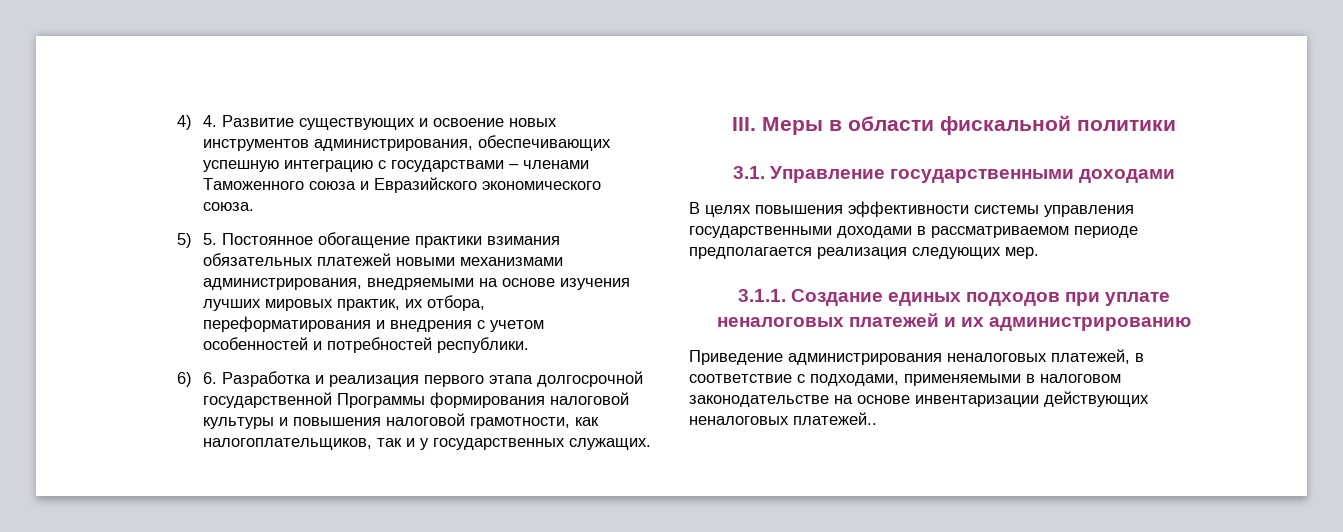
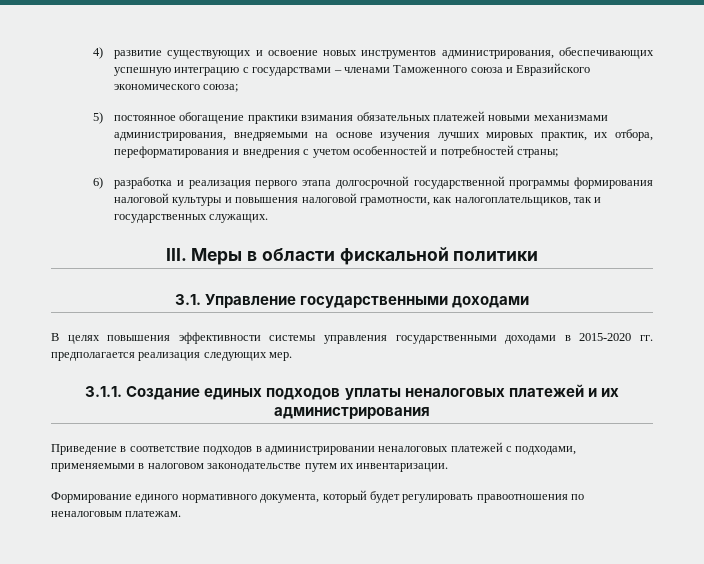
[203,115,295,127] 4. Развитие -> [114,50,163,59] развитие
[203,202,255,211] союза. -> [203,84,239,92] союза;
[203,233,314,245] 5. Постоянное -> [114,115,177,121] постоянное
[437,337,530,353] республики. -> [517,149,559,158] страны;
[203,371,312,387] 6. Разработка -> [114,177,173,189] разработка
[337,393,426,408] Программы -> [509,180,571,189] программы
[420,438,430,450] у -> (602, 200) none
[931,226,1138,238] рассматриваемом периоде -> [579,333,654,341] 2015-2020 гг.
[1065,292,1171,306] при уплате -> [344,388,401,400] уплаты
[989,317,1192,331] администрированию -> [274,407,430,419] администрирования
[788,349,1144,365] [689,374,792,383] администрирования неналоговых платежей, в соответствие -> [120,442,503,455] в соответствие подходов в администрировании неналоговых платежей
[834,391,1149,407] [689,412,877,425] на основе инвентаризации действующих неналоговых платежей.. -> [304,463,449,472] [51,490,584,503] [51,511,182,517] путем их инвентаризации. // Формирование единого нормативного документа, который будет регулировать правоотношения по неналоговым платежам.

